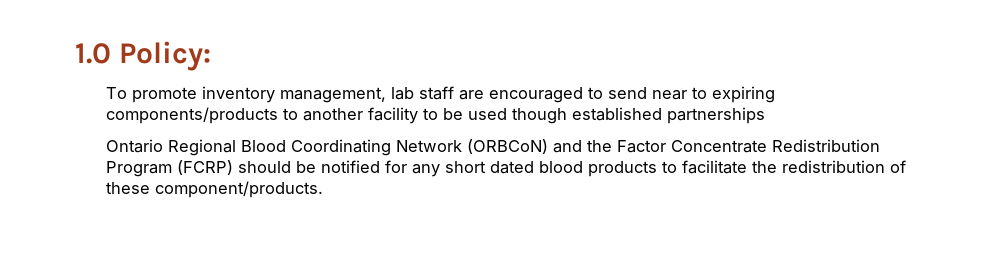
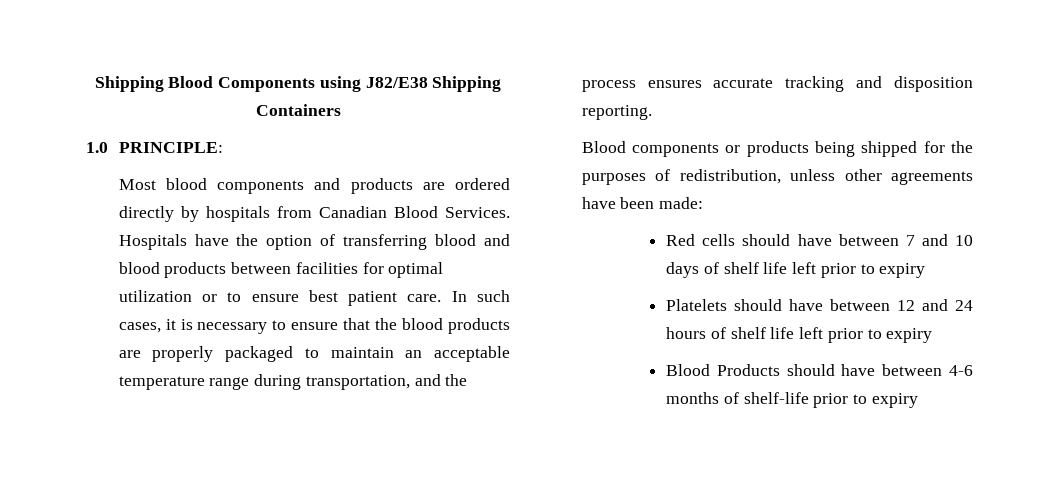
[75,41,212,71] [105,86,775,103] [105,107,765,124] [105,139,880,156] [105,160,906,177] [105,181,323,198] 1.0 Policy: // To promote inventory management, lab staff are encouraged to send near to expiring components/products to another facility to be used though established partnerships // Ontario Regional Blood Coordinating Network (ORBCoN) and the Factor Concentrate Redistribution Program (FCRP) should be notified for any short dated blood products to facilitate the redistribution of these component/products. -> [94,76,502,92] [255,104,341,116] [86,142,223,153] [118,178,510,194] [118,206,511,222] [118,234,510,250] [118,262,444,278] [118,290,511,306] [118,318,511,334] [118,346,511,362] [118,374,468,390] [581,76,973,92] [581,105,652,120] [581,141,973,157] [581,169,973,185] [581,197,704,209] [666,234,973,246] [666,262,926,278] [666,299,973,311] [666,327,933,343] [666,364,973,376] [666,392,918,408] Shipping Blood Components using J82/E38 Shipping Containers // 1.0 PRINCIPLE: // Most blood components and products are ordered directly by hospitals from Canadian Blood Services. Hospitals have the option of transferring blood and blood products between facilities for optimal utilization or to ensure best patient care. In such cases, it is necessary to ensure that the blood products are properly packaged to maintain an acceptable temperature range during transportation, and the process ensures accurate tracking and disposition reporting. // Blood components or products being shipped for the purposes of redistribution, unless other agreements have been made: // Red cells should have between 7 and 10 days of shelf life left prior to expiry // Platelets should have between 12 and 24 hours of shelf life left prior to expiry // Blood Products should have between 4-6 months of shelf-life prior to expiry

